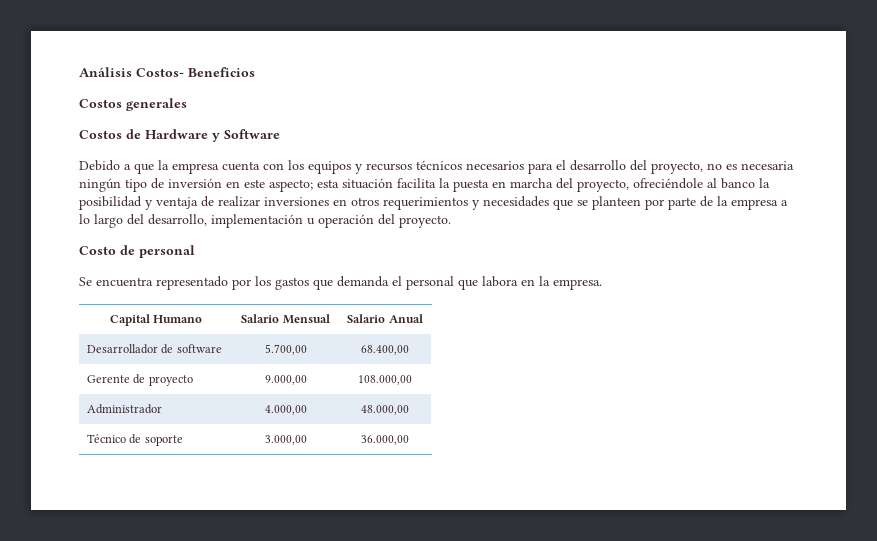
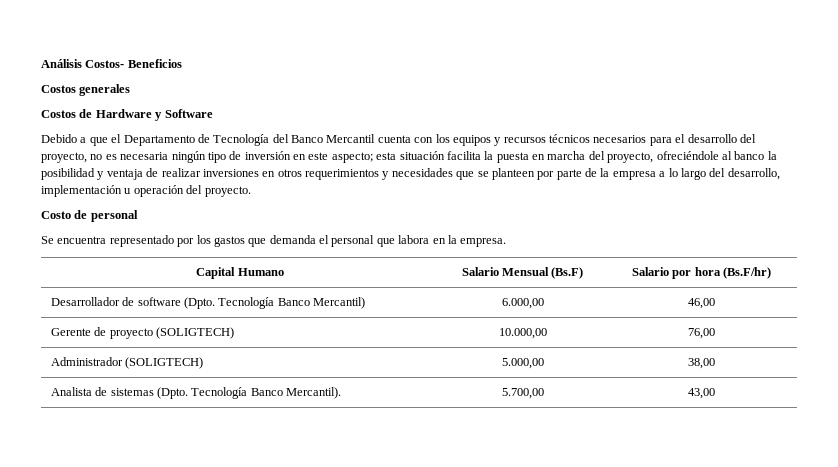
[158,160,219,174] la empresa -> [111,134,376,146] el Departamento de Tecnología del Banco Mercantil
[347,314,423,323] | Salario Anual -> [551,267,584,279] [631,267,772,279] (Bs.F) | Salario por hora (Bs.F/hr)
[264,344,307,355] [361,345,409,355] [86,374,193,386] [264,375,307,385] [358,375,412,385] [86,404,162,414] [264,405,307,415] [361,405,409,415] [86,434,183,446] [264,435,307,445] [361,435,409,445] | 5.700,00 | 68.400,00 // Gerente de proyecto | 9.000,00 | 108.000,00 // Administrador | 4.000,00 | 48.000,00 // Técnico de soporte | 3.000,00 | 36.000,00 -> [183,297,366,309] [501,298,544,309] [688,298,715,309] [50,327,234,339] [498,328,547,339] [688,328,715,339] [50,357,204,369] [501,358,544,369] [688,358,715,369] [50,387,342,399] [501,388,544,399] [688,388,715,399] (Dpto. Tecnología Banco Mercantil) | 6.000,00 | 46,00 // Gerente de proyecto (SOLIGTECH) | 10.000,00 | 76,00 // Administrador (SOLIGTECH) | 5.000,00 | 38,00 // Analista de sistemas (Dpto. Tecnología Banco Mercantil). | 5.700,00 | 43,00

